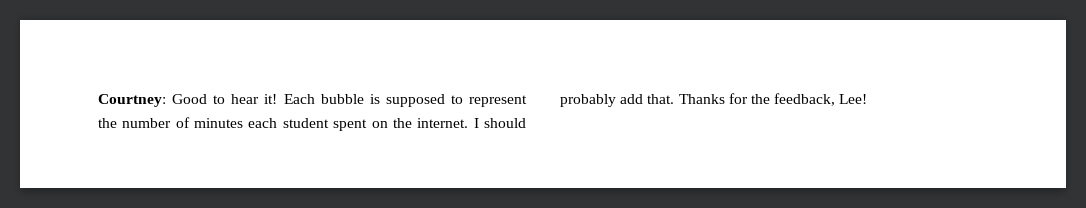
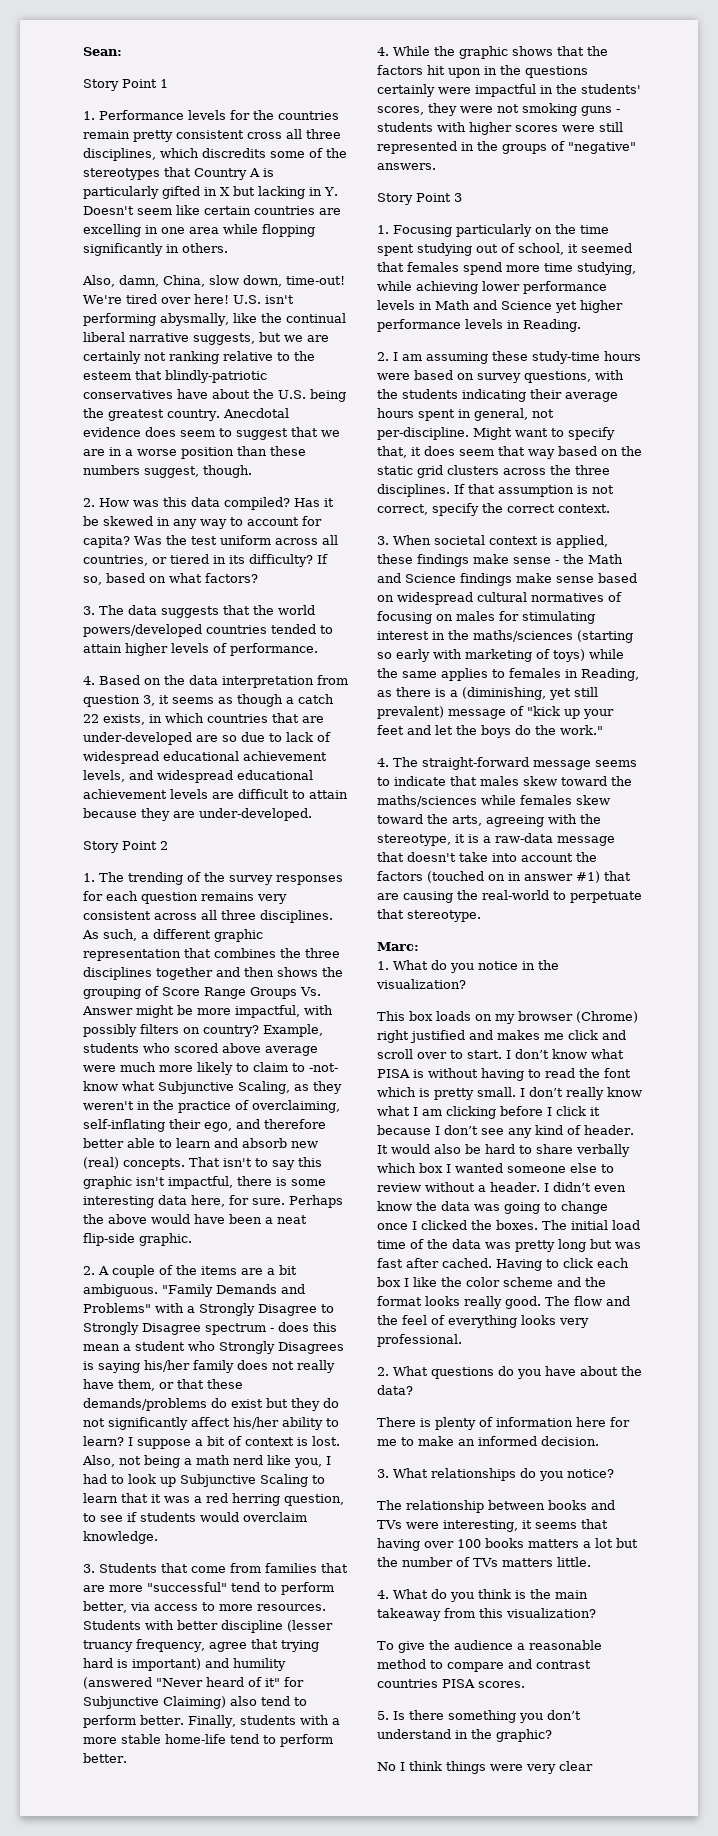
[98,94,527,107] [98,117,526,131] [560,93,868,107] Courtney: Good to hear it! Each bubble is supposed to represent the number of minutes each student spent on the internet. I should probably add that. Thanks for the feedback, Lee! -> [83,47,122,56] [83,79,168,91] [83,110,339,120] [83,129,341,142] [83,148,347,161] [83,167,274,180] [83,186,338,199] [83,205,341,215] [83,224,315,237] [83,243,228,256] [82,275,345,287] [83,294,294,304] [83,313,346,326] [83,332,329,345] [83,351,315,364] [83,370,267,383] [83,389,346,402] [83,408,289,421] [83,427,340,440] [83,446,306,459] [83,465,252,478] [83,497,334,510] [83,516,322,529] [83,535,338,548] [83,554,328,567] [83,573,258,585] [83,605,315,618] [83,624,333,637] [83,643,318,656] [83,675,348,688] [83,694,334,707] [83,713,324,725] [83,732,331,745] [83,751,327,764] [83,770,313,783] [83,789,348,799] [83,808,312,821] [83,841,168,853] [83,872,343,885] [83,891,287,904] [83,910,333,923] [82,929,263,942] [83,948,340,961] [83,967,343,980] [83,986,321,999] [82,1005,333,1018] [83,1024,323,1037] [83,1043,318,1056] [83,1062,338,1075] [83,1081,342,1094] [83,1100,340,1113] [83,1119,326,1132] [83,1138,318,1148] [83,1157,322,1170] [83,1176,326,1189] [83,1195,343,1208] [83,1214,307,1224] [83,1233,192,1246] [83,1265,297,1278] [83,1284,305,1297] [83,1303,334,1316] [83,1322,337,1335] [83,1341,344,1354] [83,1360,335,1373] [83,1379,243,1391] [83,1398,339,1411] [83,1417,339,1430] [83,1436,340,1449] [82,1455,331,1468] [83,1474,325,1487] [83,1493,344,1506] [83,1512,307,1522] [83,1531,158,1544] [83,1563,348,1573] [83,1582,334,1595] [83,1601,326,1613] [83,1620,333,1633] [83,1639,319,1652] [83,1658,286,1671] [83,1677,304,1689] [83,1696,307,1709] [83,1715,340,1728] [83,1734,333,1747] [83,1753,127,1763] [377,46,608,59] [377,65,588,78] [377,84,641,97] [377,103,620,116] [377,122,623,135] [377,141,636,154] [377,163,436,170] [377,193,462,205] [377,224,609,237] [377,243,632,256] [377,262,636,275] [377,281,607,294] [377,300,623,313] [377,319,581,332] [377,351,641,364] [377,370,624,383] [377,389,618,402] [377,408,554,421] [377,427,615,440] [377,446,642,459] [377,465,610,478] [377,484,614,497] [377,503,610,516] [377,535,608,548] [377,554,623,567] [377,573,637,586] [377,592,622,605] [377,611,595,624] [377,630,633,643] [377,649,624,662] [377,668,639,681] [377,687,598,700] [377,706,614,719] [377,725,603,738] [377,757,637,770] [377,776,632,786] [377,795,610,807] [377,814,601,827] [377,833,615,846] [377,852,597,862] [377,871,631,883] [377,890,642,903] [377,909,481,922] [377,942,419,951] [377,960,559,973] [376,979,466,989] [377,1011,638,1024] [377,1030,626,1043] [377,1049,624,1059] [377,1068,631,1081] [377,1087,642,1100] [377,1106,600,1119] [377,1125,634,1138] [377,1144,630,1157] [377,1163,614,1173] [377,1182,626,1192] [377,1201,608,1214] [377,1220,640,1230] [377,1239,641,1252] [377,1258,629,1271] [377,1277,606,1287] [377,1296,630,1309] [377,1315,589,1328] [377,1334,462,1347] [377,1366,642,1379] [377,1385,413,1395] [377,1417,630,1430] [377,1436,599,1446] [377,1468,614,1481] [377,1500,615,1513] [377,1519,608,1532] [377,1538,638,1551] [377,1557,591,1567] [377,1589,588,1602] [377,1608,596,1621] [377,1640,602,1653] [377,1659,591,1672] [377,1679,525,1688] [377,1710,581,1723] [377,1729,552,1742] [377,1761,593,1774] Sean: // Story Point 1 // 1. Performance levels for the countries remain pretty consistent cross all three disciplines, which discredits some of the stereotypes that Country A is particularly gifted in X but lacking in Y. Doesn't seem like certain countries are excelling in one area while flopping significantly in others. // Also, damn, China, slow down, time-out! We're tired over here! U.S. isn't performing abysmally, like the continual liberal narrative suggests, but we are certainly not ranking relative to the esteem that blindly-patriotic conservatives have about the U.S. being the greatest country. Anecdotal evidence does seem to suggest that we are in a worse position than these numbers suggest, though. // 2. How was this data compiled? Has it be skewed in any way to account for capita? Was the test uniform across all countries, or tiered in its difficulty? If so, based on what factors? // 3. The data suggests that the world powers/developed countries tended to attain higher levels of performance. // 4. Based on the data interpretation from question 3, it seems as though a catch 22 exists, in which countries that are under-developed are so due to lack of widespread educational achievement levels, and widespread educational achievement levels are difficult to attain because they are under-developed. // Story Point 2 // 1. The trending of the survey responses for each question remains very consistent across all three disciplines. As such, a different graphic representation that combines the three disciplines together and then shows the grouping of Score Range Groups Vs. Answer might be more impactful, with possibly filters on country? Example, students who scored above average were much more likely to claim to -not- know what Subjunctive Scaling, as they weren't in the practice of overclaiming, self-inflating their ego, and therefore better able to learn and absorb new (real) concepts. That isn't to say this graphic isn't impactful, there is some interesting data here, for sure. Perhaps the above would have been a neat flip-side graphic. // 2. A couple of the items are a bit ambiguous. "Family Demands and Problems" with a Strongly Disagree to Strongly Disagree spectrum - does this mean a student who Strongly Disagrees is saying his/her family does not really have them, or that these demands/problems do exist but they do not significantly affect his/her ability to learn? I suppose a bit of context is lost. Also, not being a math nerd like you, I had to look up Subjunctive Scaling to learn that it was a red herring question, to see if students would overclaim knowledge. // 3. Students that come from families that are more "successful" tend to perform better, via access to more resources. Students with better discipline (lesser truancy frequency, agree that trying hard is important) and humility (answered "Never heard of it" for Subjunctive Claiming) also tend to perform better. Finally, students with a more stable home-life tend to perform better. // 4. While the graphic shows that the factors hit upon in the questions certainly were impactful in the students' scores, they were not smoking guns - students with higher scores were still represented in the groups of "negative" answers. // Story Point 3 // 1. Focusing particularly on the time spent studying out of school, it seemed that females spend more time studying, while achieving lower performance levels in Math and Science yet higher performance levels in Reading. // 2. I am assuming these study-time hours were based on survey questions, with the students indicating their average hours spent in general, not per-discipline. Might want to specify that, it does seem that way based on the static grid clusters across the three disciplines. If that assumption is not correct, specify the correct context. // 3. When societal context is applied, these findings make sense - the Math and Science findings make sense based on widespread cultural normatives of focusing on males for stimulating interest in the maths/sciences (starting so early with marketing of toys) while the same applies to females in Reading, as there is a (diminishing, yet still prevalent) message of "kick up your feet and let the boys do the work." // 4. The straight-forward message seems to indicate that males skew toward the maths/sciences while females skew toward the arts, agreeing with the stereotype, it is a raw-data message that doesn't take into account the factors (touched on in answer #1) that are causing the real-world to perpetuate that stereotype. // Marc: // 1. What do you notice in the visualization? // This box loads on my browser (Chrome) right justified and makes me click and scroll over to start. I don’t know what PISA is without having to read the font which is pretty small. I don’t really know what I am clicking before I click it because I don’t see any kind of header. It would also be hard to share verbally which box I wanted someone else to review without a header. I didn’t even know the data was going to change once I clicked the boxes. The initial load time of the data was pretty long but was fast after cached. Having to click each box I like the color scheme and the format looks really good. The flow and the feel of everything looks very professional. // 2. What questions do you have about the data? // There is plenty of information here for me to make an informed decision. // 3. What relationships do you notice? // The relationship between books and TVs were interesting, it seems that having over 100 books matters a lot but the number of TVs matters little. // 4. What do you think is the main takeaway from this visualization? // To give the audience a reasonable method to compare and contrast countries PISA scores. // 5. Is there something you don’t understand in the graphic? // No I think things were very clear

